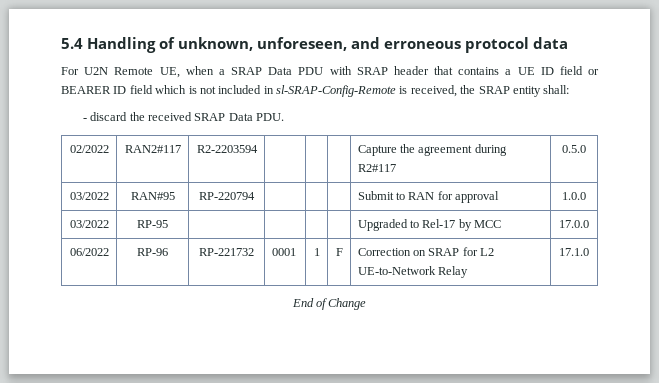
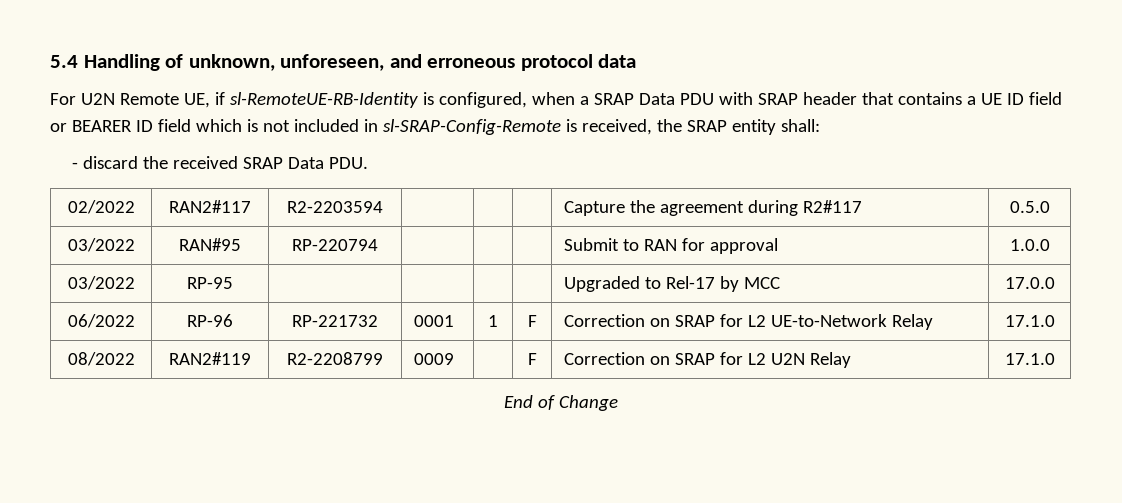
(180, 72) none -> [214,92,527,108] if sl-RemoteUE-RB-Identity is configured,
(589, 252) none -> [67,352,135,366] [169,352,251,365] [287,352,383,365] [413,353,454,365] [527,353,537,365] [563,352,851,368] [1004,353,1055,365] // 08/2022 | RAN2#119 | R2-2208799 | 0009 | | F | Correction on SRAP for L2 U2N Relay | 17.1.0

